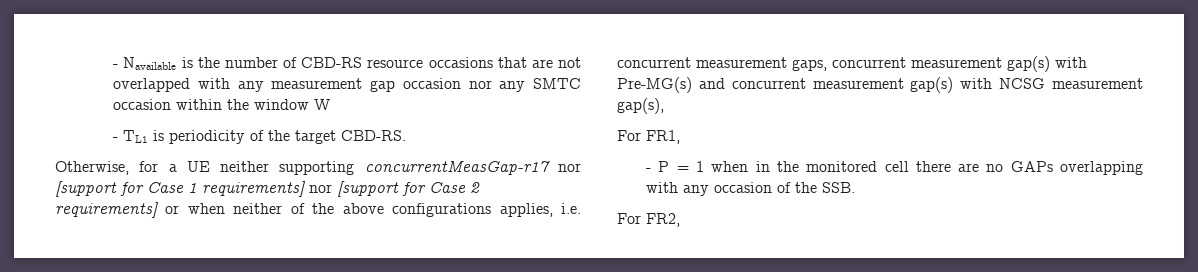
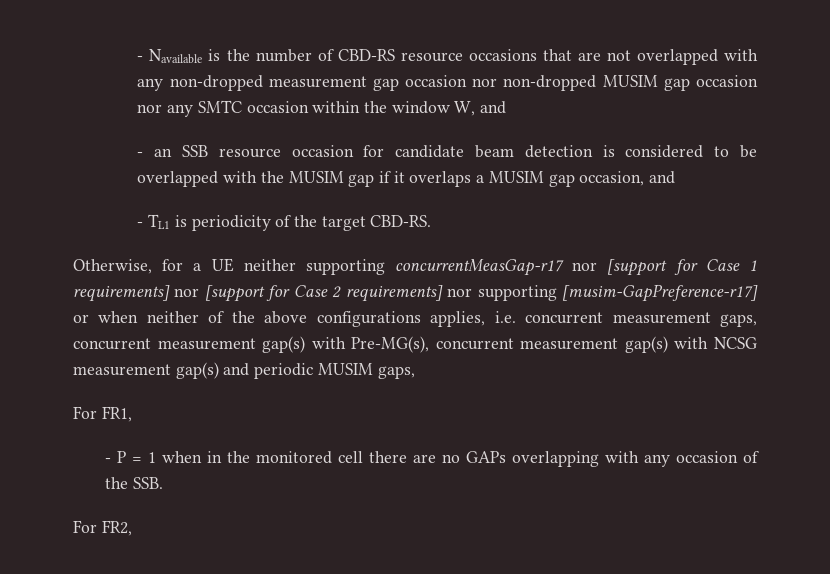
(264, 86) none -> [169,75,263,91] non-dropped
(492, 84) none -> [503,75,758,91] [137,104,163,113] non-dropped MUSIM gap occasion nor
[314,99,331,110] W -> [454,101,507,116] [137,145,758,158] [137,171,676,187] W, and // - an SSB resource occasion for candidate beam detection is considered to be overlapped with the MUSIM gap if it overlaps a MUSIM gap occasion, and
(159, 210) none -> [447,284,758,302] nor supporting [musim-GapPreference-r17]
[617,77,725,93] Pre-MG(s) and -> [351,336,430,353] Pre-MG(s),
[617,98,664,114] gap(s), -> [175,362,415,379] gap(s) and periodic MUSIM gaps,

